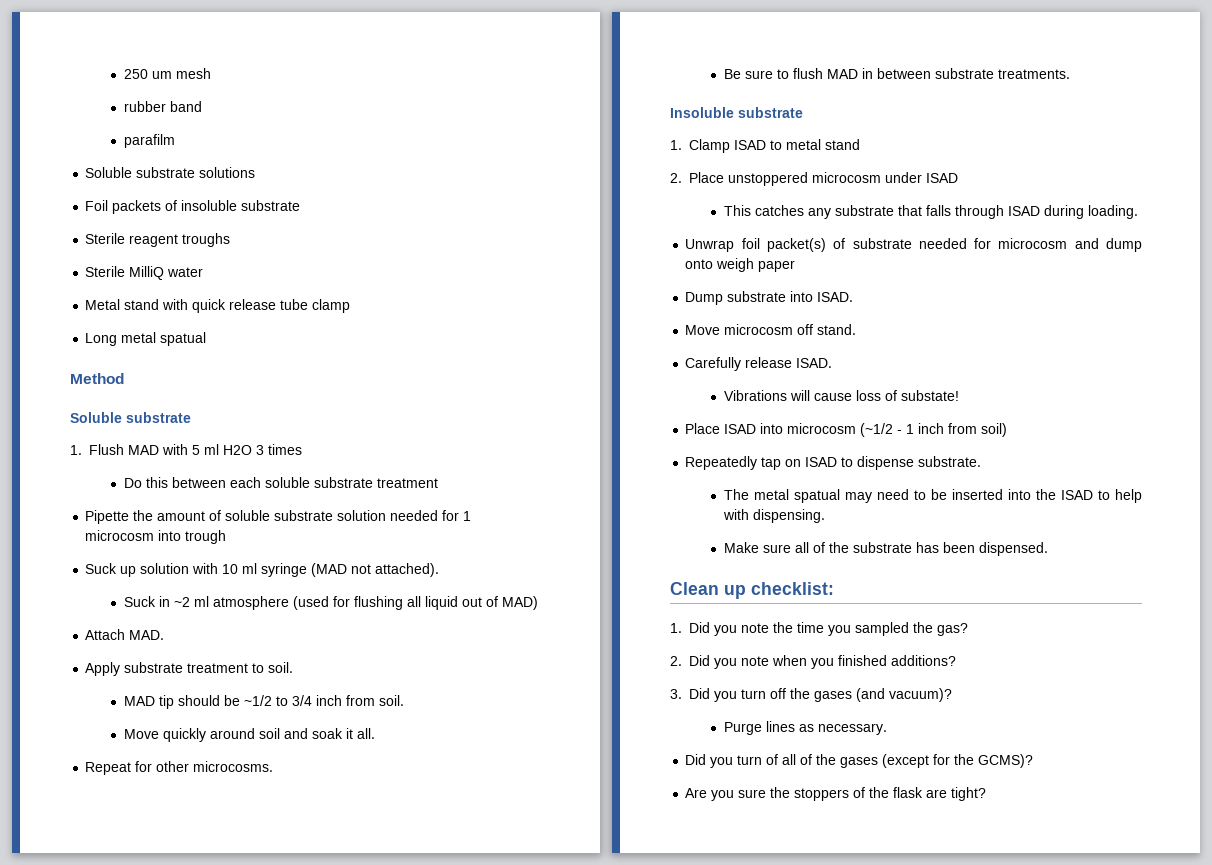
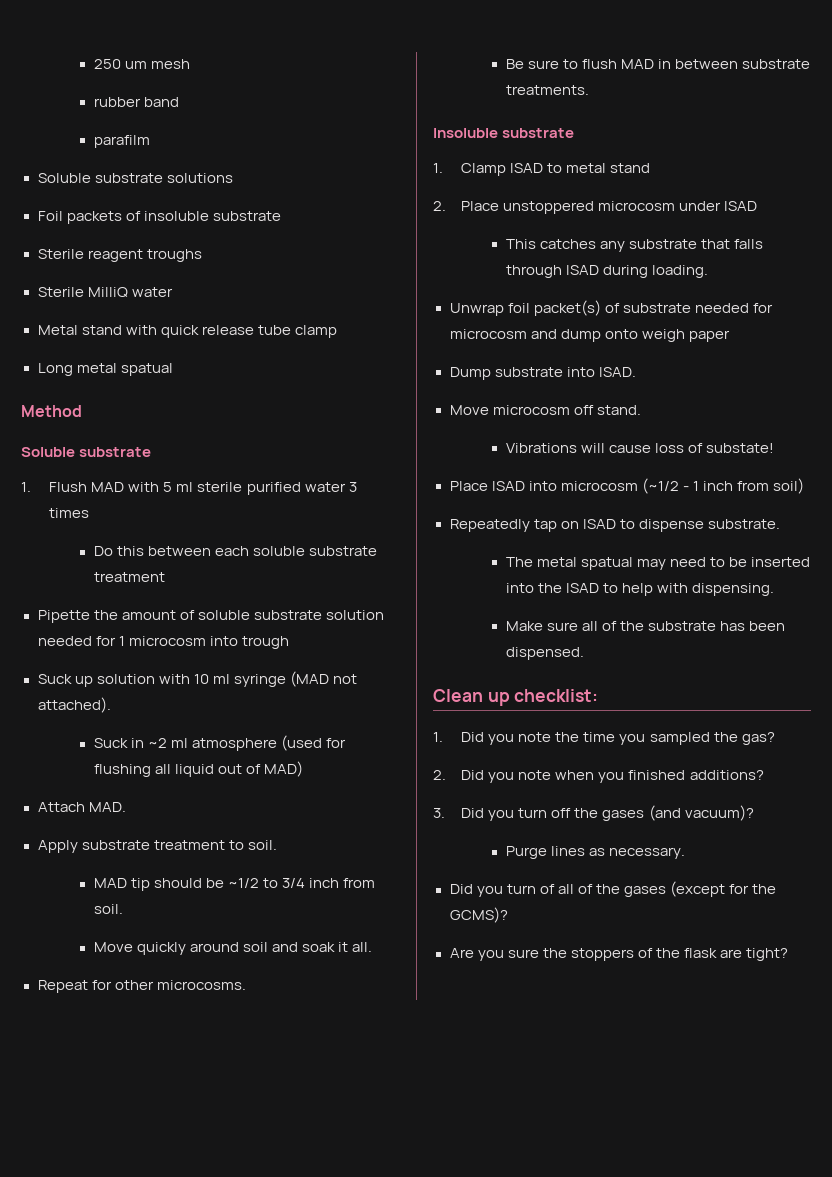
[223,445,253,455] H2O -> [197,482,346,495] sterile purified water
[685,357,833,371] // Carefully release ISAD. -> (641, 410) none

